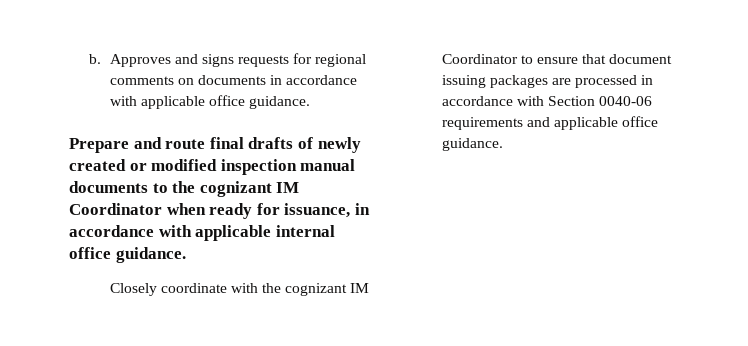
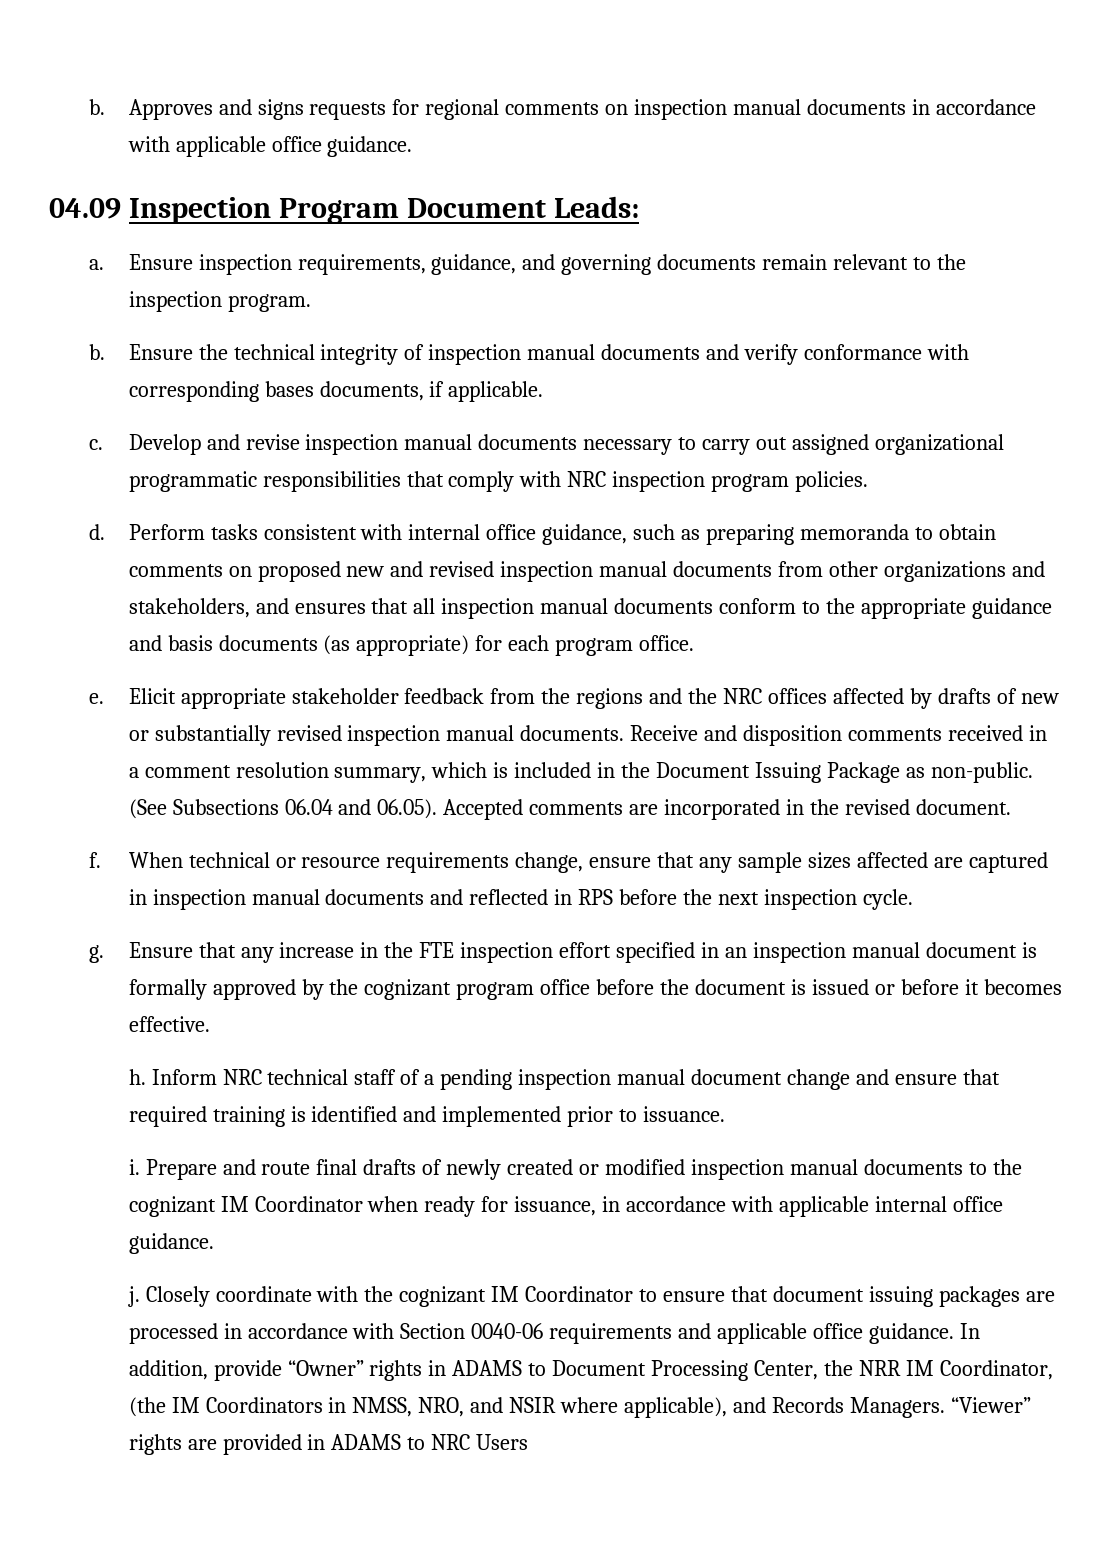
(194, 81) none -> [634,99,802,120] inspection manual
(311, 102) none -> [49,196,639,224] [88,254,967,275] [128,291,311,312] [88,344,969,365] [128,381,544,402] [88,434,1004,455] [128,471,869,492] [88,524,996,545] [128,561,1045,582] [128,598,1052,619] [128,635,695,656] [88,688,1059,709] [128,725,1047,746] [128,762,1033,783] [128,799,1011,820] [88,852,1048,873] [128,889,913,910] [88,942,1037,963] [128,979,1062,1000] [128,1016,210,1032] [128,1069,1000,1090] [128,1106,726,1127] [128,1159,140,1175] 04.09 Inspection Program Document Leads: // a. Ensure inspection requirements, guidance, and governing documents remain relevant to the inspection program. // b. Ensure the technical integrity of inspection manual documents and verify conformance with corresponding bases documents, if applicable. // c. Develop and revise inspection manual documents necessary to carry out assigned organizational programmatic responsibilities that comply with NRC inspection program policies. // d. Perform tasks consistent with internal office guidance, such as preparing memoranda to obtain comments on proposed new and revised inspection manual documents from other organizations and stakeholders, and ensures that all inspection manual documents conform to the appropriate guidance and basis documents (as appropriate) for each program office. // e. Elicit appropriate stakeholder feedback from the regions and the NRC offices affected by drafts of new or substantially revised inspection manual documents. Receive and disposition comments received in a comment resolution summary, which is included in the Document Issuing Package as non-public. (See Subsections 06.04 and 06.05). Accepted comments are incorporated in the revised document. // f. When technical or resource requirements change, ensure that any sample sizes affected are captured in inspection manual documents and reflected in RPS before the next inspection cycle. // g. Ensure that any increase in the FTE inspection effort specified in an inspection manual document is formally approved by the cognizant program office before the document is issued or before it becomes effective. // h. Inform NRC technical staff of a pending inspection manual document change and ensure that required training is identified and implemented prior to issuance. // i.
(186, 255) none -> [127,1286,140,1307] j.
(503, 144) none -> [959,1323,980,1339] [128,1360,1053,1381] [128,1397,1031,1418] [128,1434,529,1455] In addition, provide “Owner” rights in ADAMS to Document Processing Center, the NRR IM Coordinator, (the IM Coordinators in NMSS, NRO, and NSIR where applicable), and Records Managers. “Viewer” rights are provided in ADAMS to NRC Users

